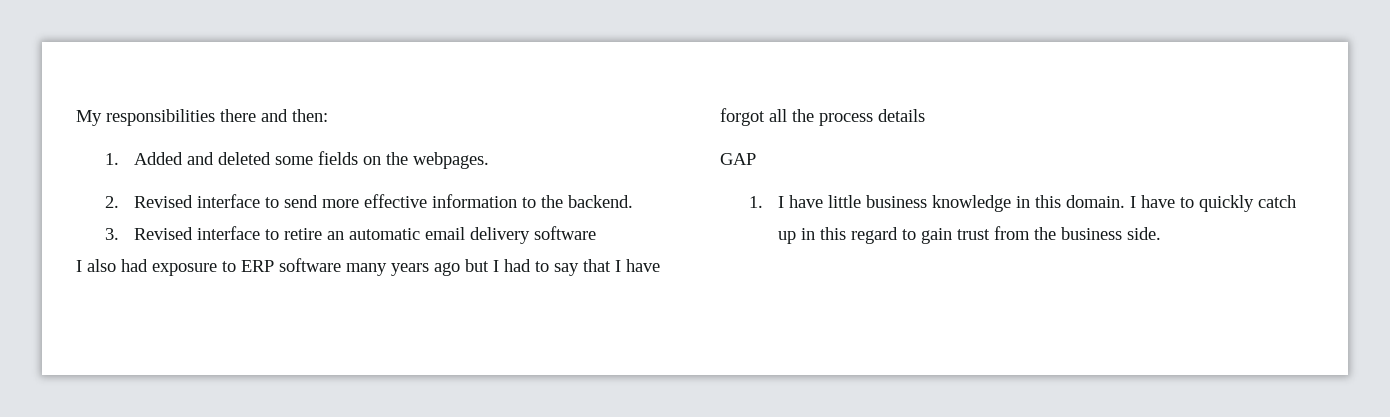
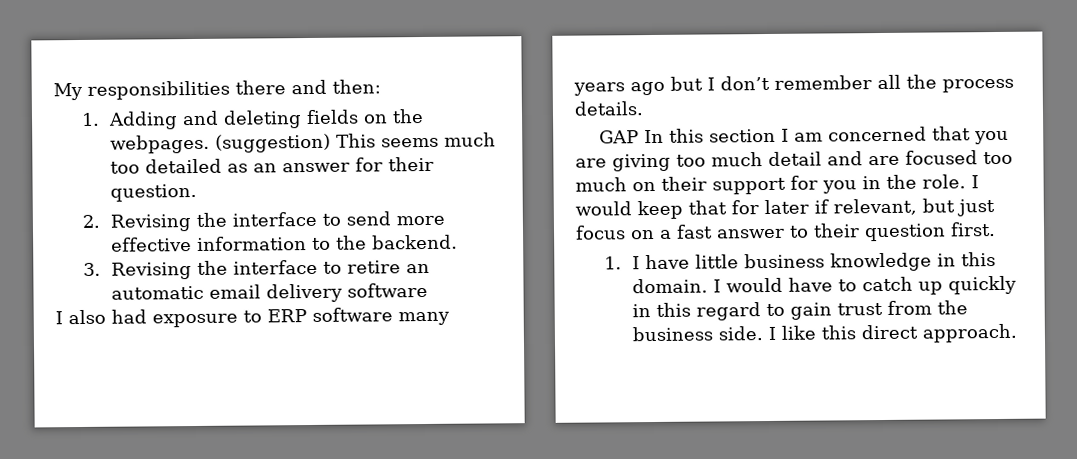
[133,152,313,165] Added and deleted some -> [107,110,302,130] Adding and deleting
(489, 160) none -> [214,132,496,153] [109,156,434,174] [109,183,197,202] (suggestion) This seems much too detailed as an answer for their question.
[133,195,193,208] Revised -> [109,212,227,232] Revising the
[133,227,193,240] Revised -> [110,260,228,280] Revising the
[504,259,660,276] [720,108,765,126] had to say that I have forgot -> [720,75,872,91] don’t remember
[878,109,925,122] details -> [574,101,644,116] details.
(756, 159) none -> [644,126,1010,145] [575,150,1013,172] [575,174,979,195] [575,198,995,220] [575,222,996,242] In this section I am concerned that you are giving too much detail and are focused too much on their support for you in the role. I would keep that for later if relevant, but just focus on a fast answer to their question first.
(1136, 202) none -> [725,277,783,293] would
[1198,195,1254,212] quickly -> (857, 285) none
(796, 237) none -> [947,275,1017,295] quickly
(1161, 233) none -> [767,323,1017,343] I like this direct approach.

